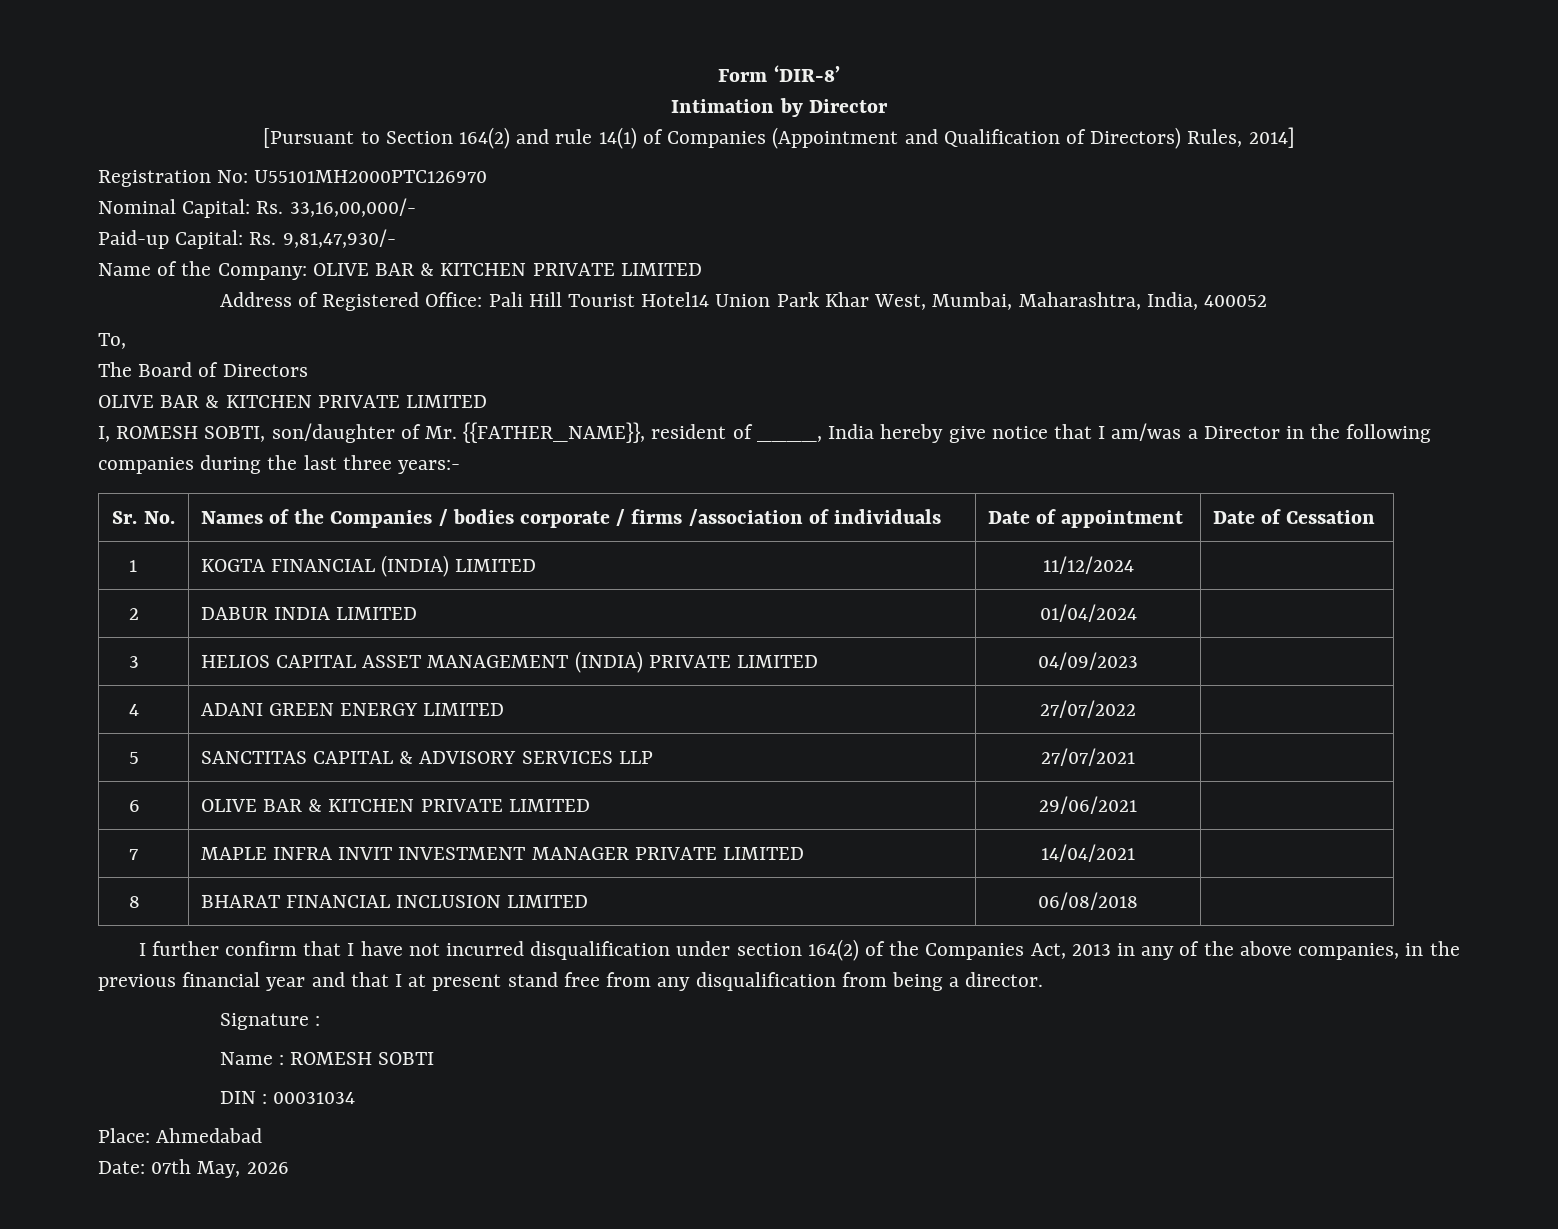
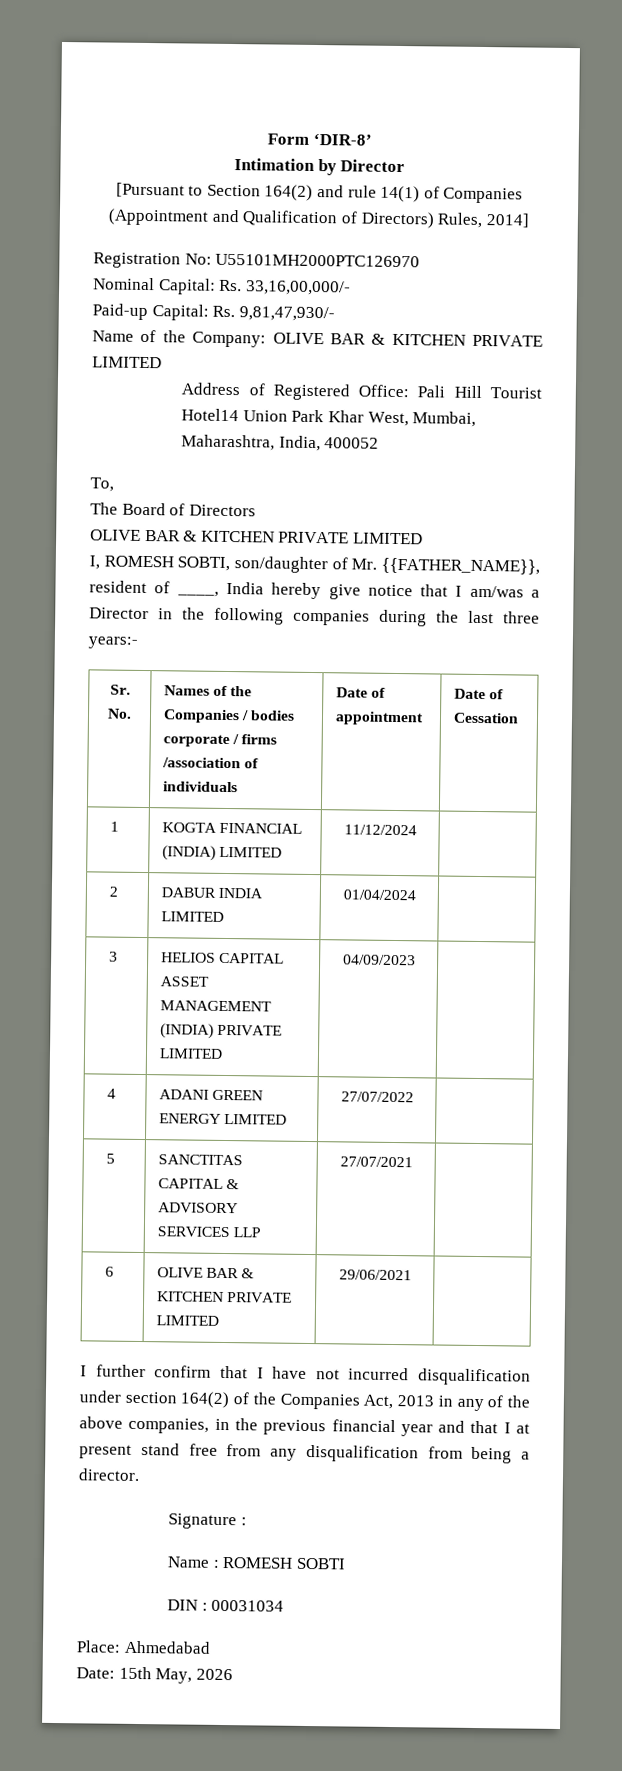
[128,849,138,860] [200,847,804,860] [1041,844,1135,862] [128,896,140,908] [200,895,589,908] [1038,892,1138,910] // 7 | MAPLE INFRA INVIT INVESTMENT MANAGER PRIVATE LIMITED | 14/04/2021 | // 8 | BHARAT FINANCIAL INCLUSION LIMITED | 06/08/2018 | -> (412, 1275) none
[151,1159,192,1174] 07th -> [118,1666,152,1680] 15th

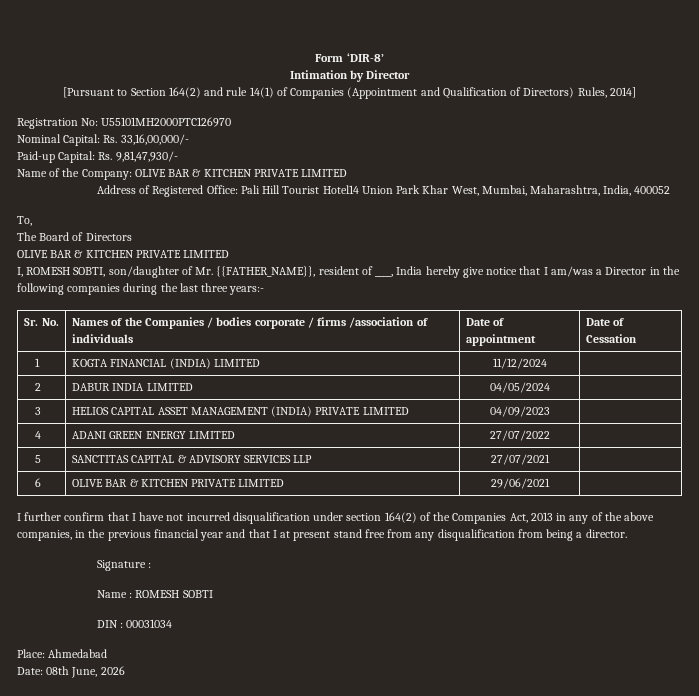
[342,889,416,901] 01/04/2024 -> [489,382,550,393] 04/05/2024
[118,1666,193,1684] 15th May, -> [46,666,98,678] 08th June,

